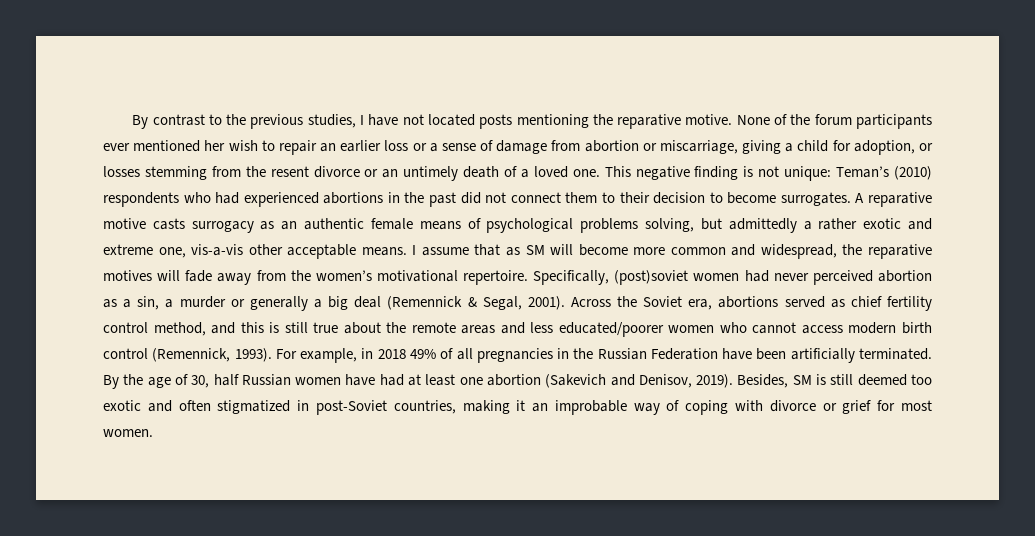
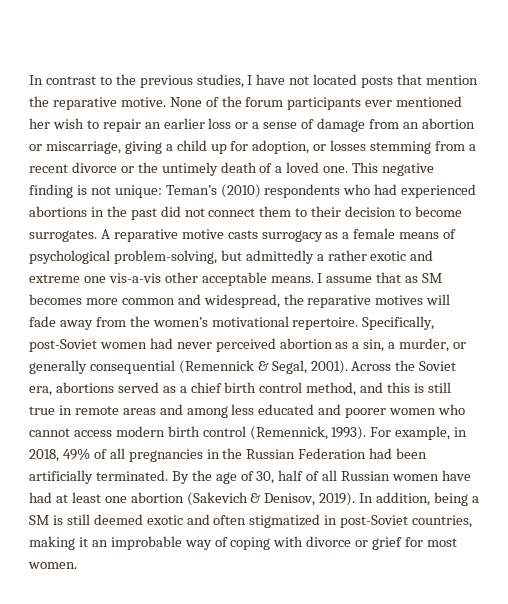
[132,115,149,129] By -> [29,75,43,85] In
[516,114,589,128] mentioning -> [397,74,478,85] that mention
(581, 145) none -> [402,122,419,129] an
(829, 146) none -> [210,144,227,154] up
[245,166,399,178] the resent divorce or an -> [468,144,476,151] [29,162,158,173] a recent divorce or the
[281,218,365,230] an authentic -> [342,232,350,239] a
[580,218,695,233] problems solving, -> [113,250,217,264] problem-solving,
[158,247,186,258] one, -> [83,276,106,283] one
[550,244,628,256] will become -> [29,294,82,305] becomes
[614,270,689,285] (post)soviet -> [29,339,97,352] post-Soviet
[179,296,226,308] murder -> [399,338,450,352] murder,
[313,296,382,310] a big deal -> [89,360,175,374] consequential
[850,296,932,311] chief fertility -> [179,382,257,393] a chief birth
[343,322,407,334] about the -> [58,405,72,415] in
[530,322,664,337] less educated/poorer -> [186,404,387,418] among less educated and poorer
[377,349,406,359] 2018 -> [29,449,59,462] 2018,
[722,348,753,360] have -> [369,448,393,459] had
(239, 380) none -> [306,470,338,481] of all
[610,374,635,386] and -> [250,493,262,503] &
[737,374,789,388] Besides, -> [359,492,479,506] In addition, being a
[911,374,933,385] too -> (143, 519) none

